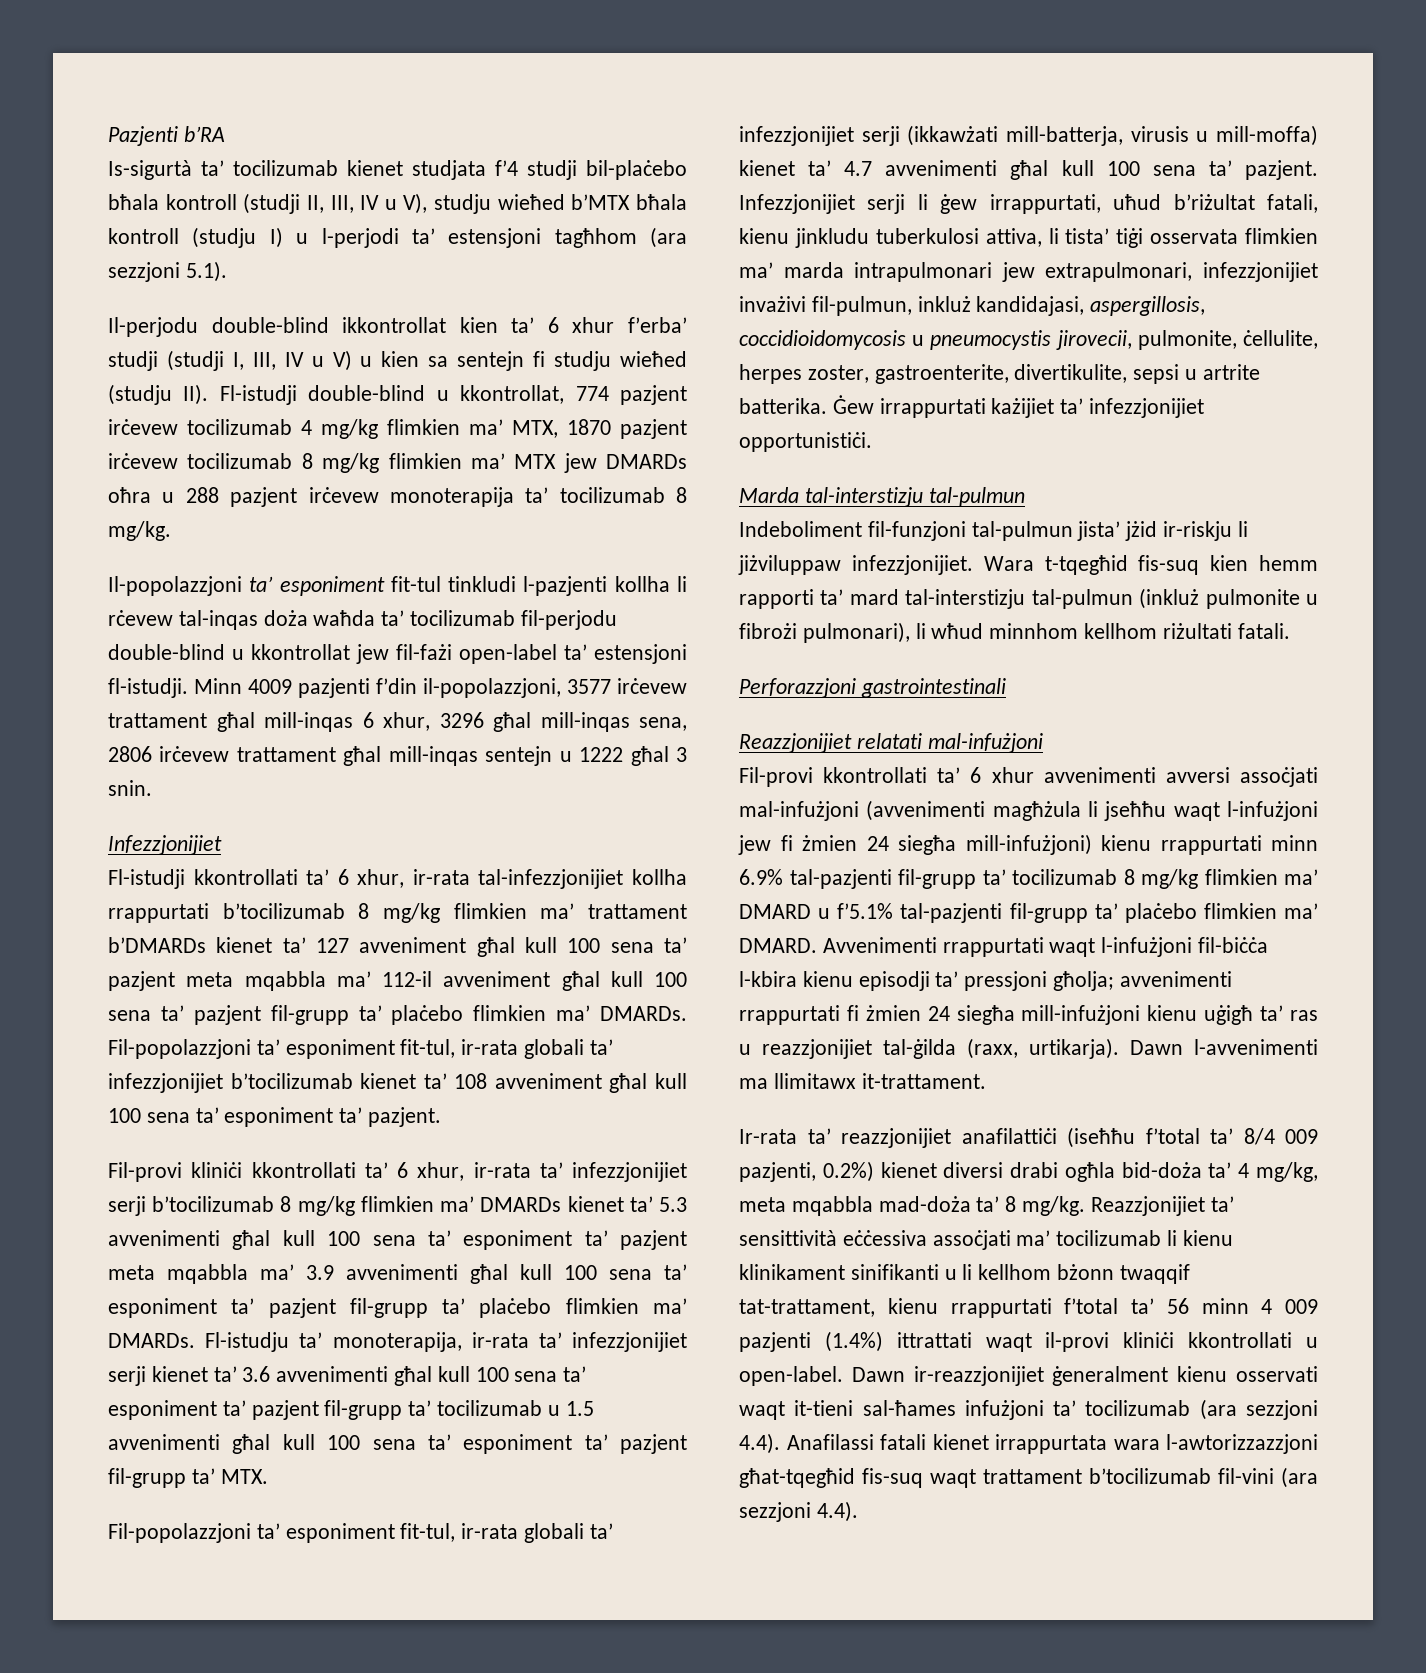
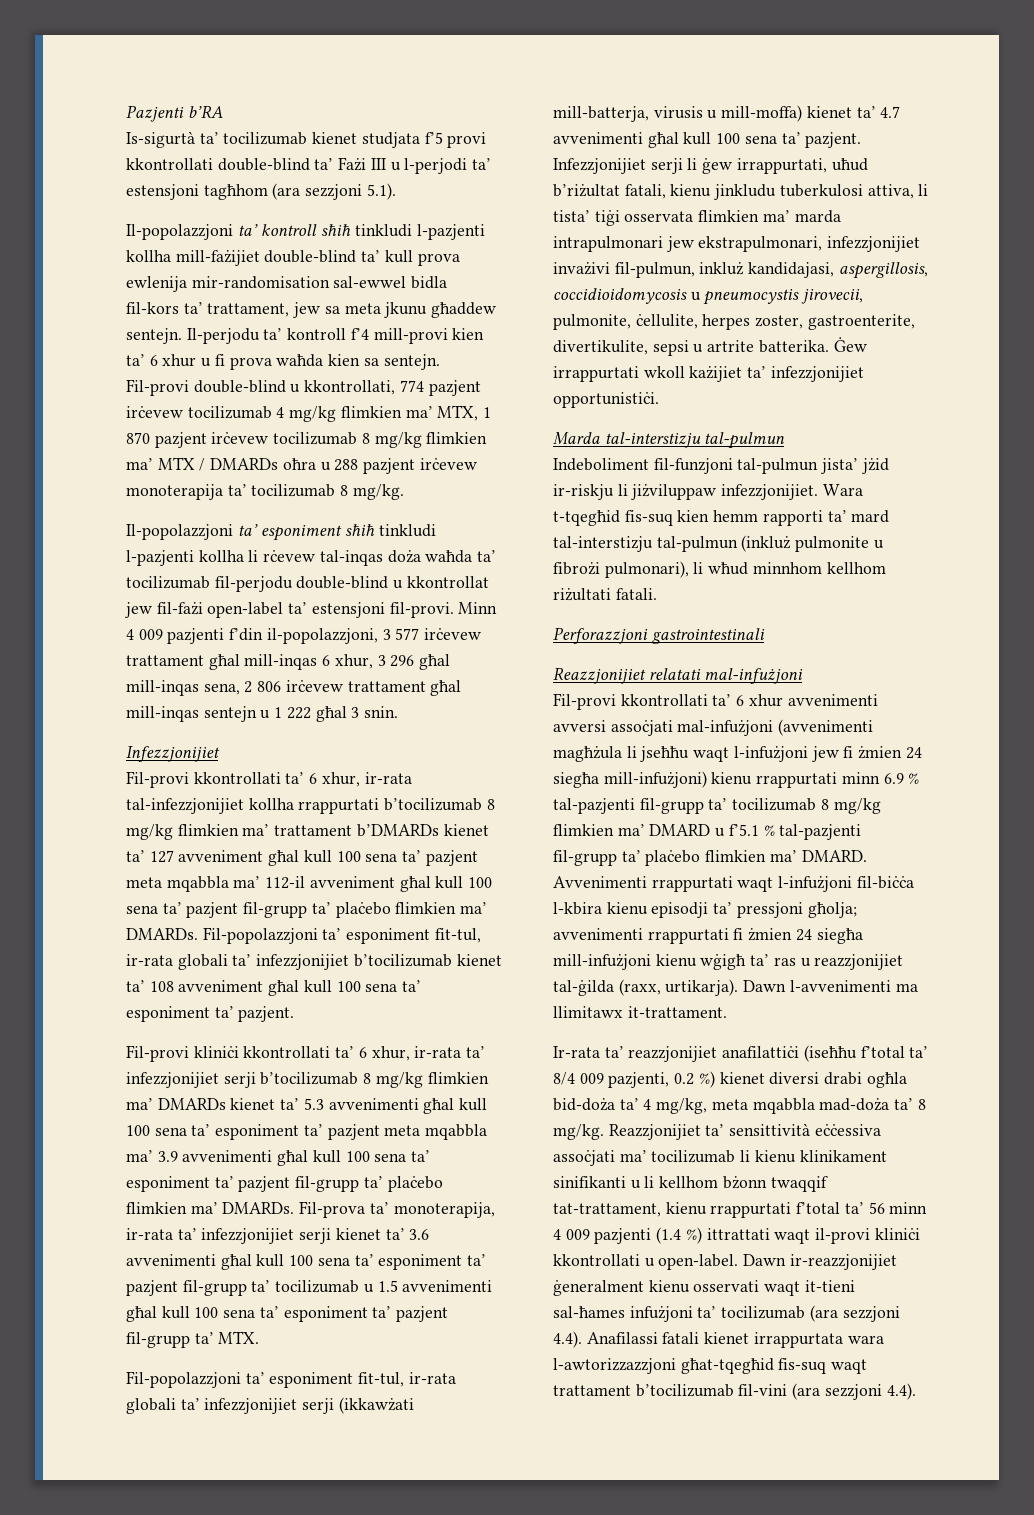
[495,160,687,180] [108,193,687,214] [108,227,283,248] f’4 studji bil-plaċebo bħala kontroll (studji II, III, IV u V), studju wieħed b’MTX bħala kontroll (studju I) -> [424,132,487,148] [126,157,386,171] f’5 provi kkontrollati double-blind ta’ Fażi III
[108,317,687,337] [108,350,687,371] [108,384,565,405] Il-perjodu double-blind ikkontrollat kien ta’ 6 xhur f’erba’ studji (studji I, III, IV u V) u kien sa sentejn fi studju wieħed (studju II). Fl-istudji double-blind u kkontrollat, -> [126,224,485,240] [126,250,460,266] [126,276,448,292] [126,302,497,318] [126,328,485,344] [126,354,440,370] [126,379,396,396] Il-popolazzjoni ta’ kontroll sħiħ tinkludi l-pazjenti kollha mill-fażijiet double-blind ta’ kull prova ewlenija mir-randomisation sal-ewwel bidla fil-kors ta’ trattament, jew sa meta jkunu għaddew sentejn. Il-perjodu ta’ kontroll f’4 mill-provi kien ta’ 6 xhur u fi prova waħda kien sa sentejn. Fil-provi double-blind u kkontrollati,
[567,419,611,435] 1870 -> [483,407,492,418] [126,432,150,444] 1 870
[563,453,597,473] jew -> [199,458,206,471] /
[390,576,441,592] fit-tul -> [345,524,376,536] sħiħ
[108,678,292,698] fl-istudji. Minn 4009 -> [389,602,498,618] [126,629,163,640] fil-provi. Minn 4 009
[567,679,611,694] 3577 -> [382,628,420,640] 3 577
[439,712,484,728] 3296 -> [377,655,415,667] 3 296
[108,746,152,762] 2806 -> [244,681,282,693] 2 806
[579,747,624,762] 1222 -> [274,707,311,719] 1 222
[108,869,185,889] Fl-istudji -> [126,771,189,788] Fil-provi
[205,1332,290,1352] Fl-istudju -> [299,1201,366,1218] Fil-prova
[1045,262,1193,282] extrapulmonari, -> [698,236,823,252] ekstrapulmonari,
(986, 408) none -> [643,366,685,378] wkoll
[739,869,783,885] 6.9% -> [883,773,920,784] 6.9 %
[837,903,894,919] f’5.1% -> [728,824,775,836] f’5.1 %
[1204,1005,1254,1025] uġigħ -> [700,954,747,970] wġigħ
[822,1161,874,1182] 0.2%) -> [674,1071,715,1088] 0.2 %)
[824,1331,883,1352] (1.4%) -> [656,1227,702,1244] (1.4 %)

